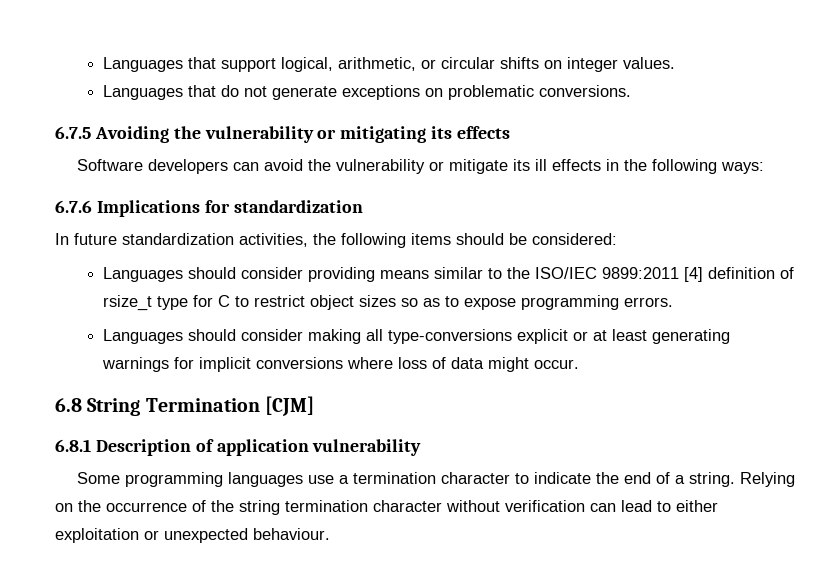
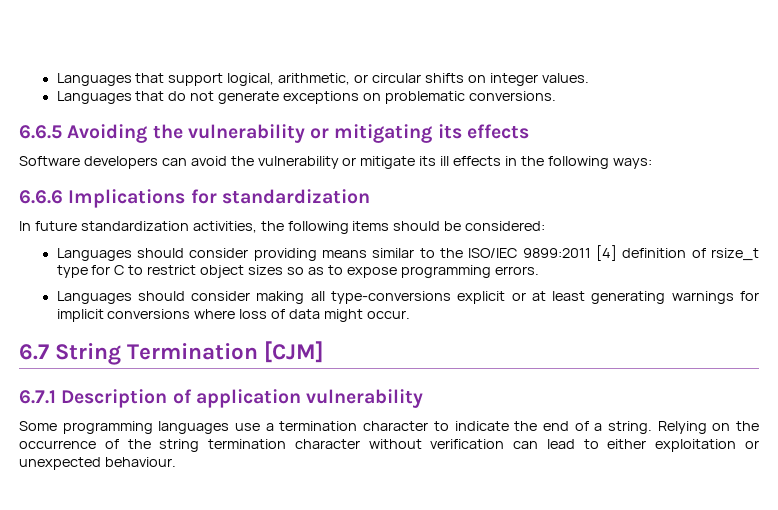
[55,126,91,139] 6.7.5 -> [19,125,62,139] 6.6.5
[55,200,92,213] 6.7.6 -> [19,190,63,204] 6.6.6
[55,398,82,412] 6.8 -> [19,344,49,360] 6.7
[55,439,91,452] 6.8.1 -> [19,390,56,404] 6.7.1

